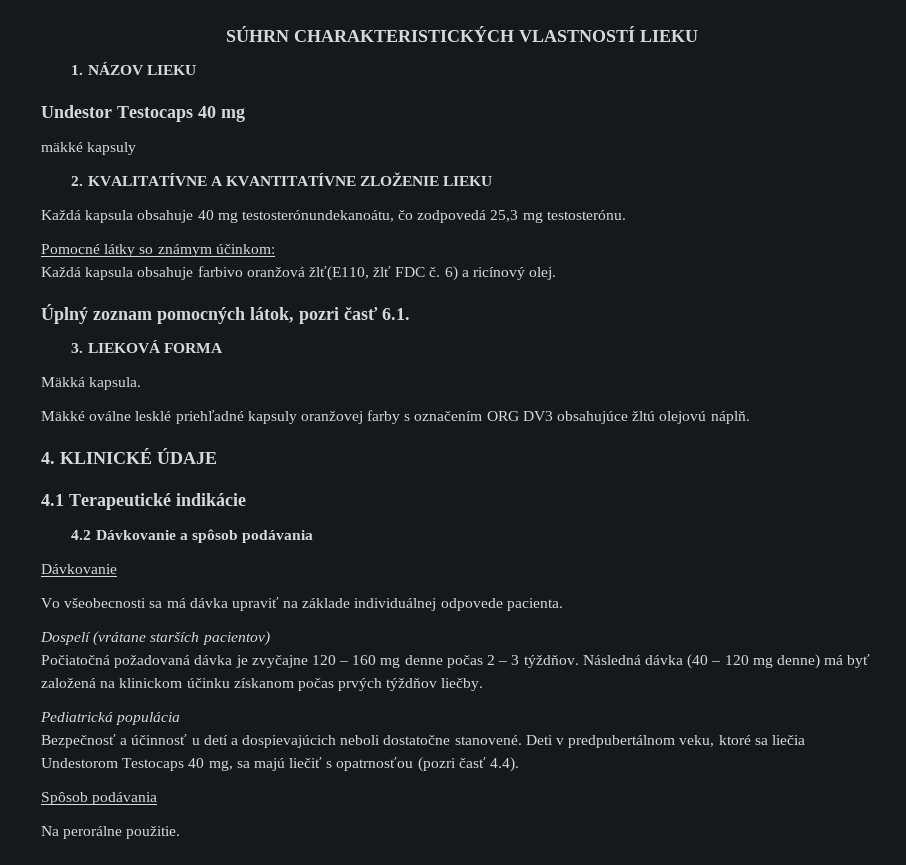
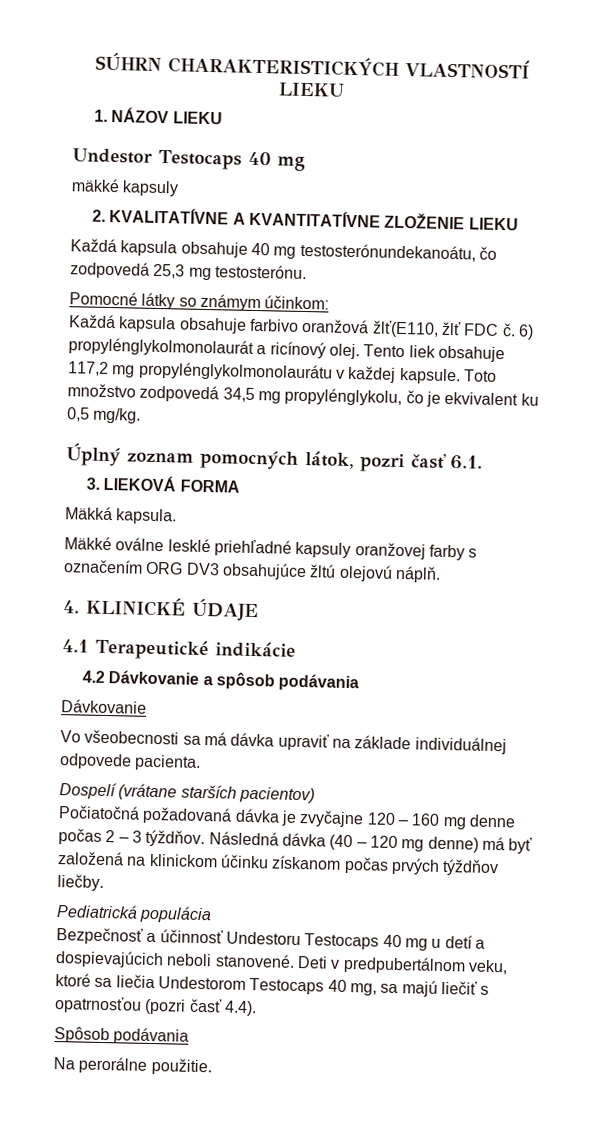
(458, 273) none -> [68,337,254,357] propylénglykolmonolaurát
(557, 273) none -> [363,344,505,363] [68,361,497,385] [67,383,539,407] [67,407,142,424] Tento liek obsahuje 117,2 mg propylénglykolmonolaurátu v každej kapsule. Toto množstvo zodpovedá 34,5 mg propylénglykolu, čo je ekvivalent ku 0,5 mg/kg.
(188, 739) none -> [225,931,428,951] Undestoru Testocaps 40 mg
[383,735,451,745] dostatočne -> (213, 960) none

